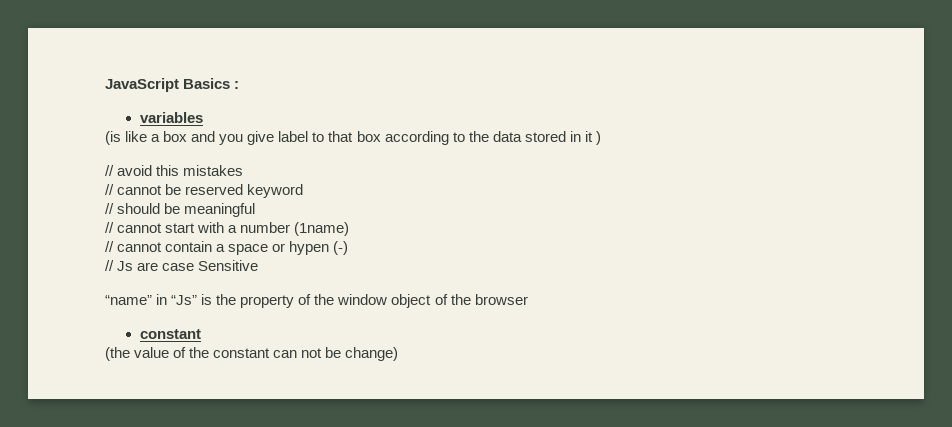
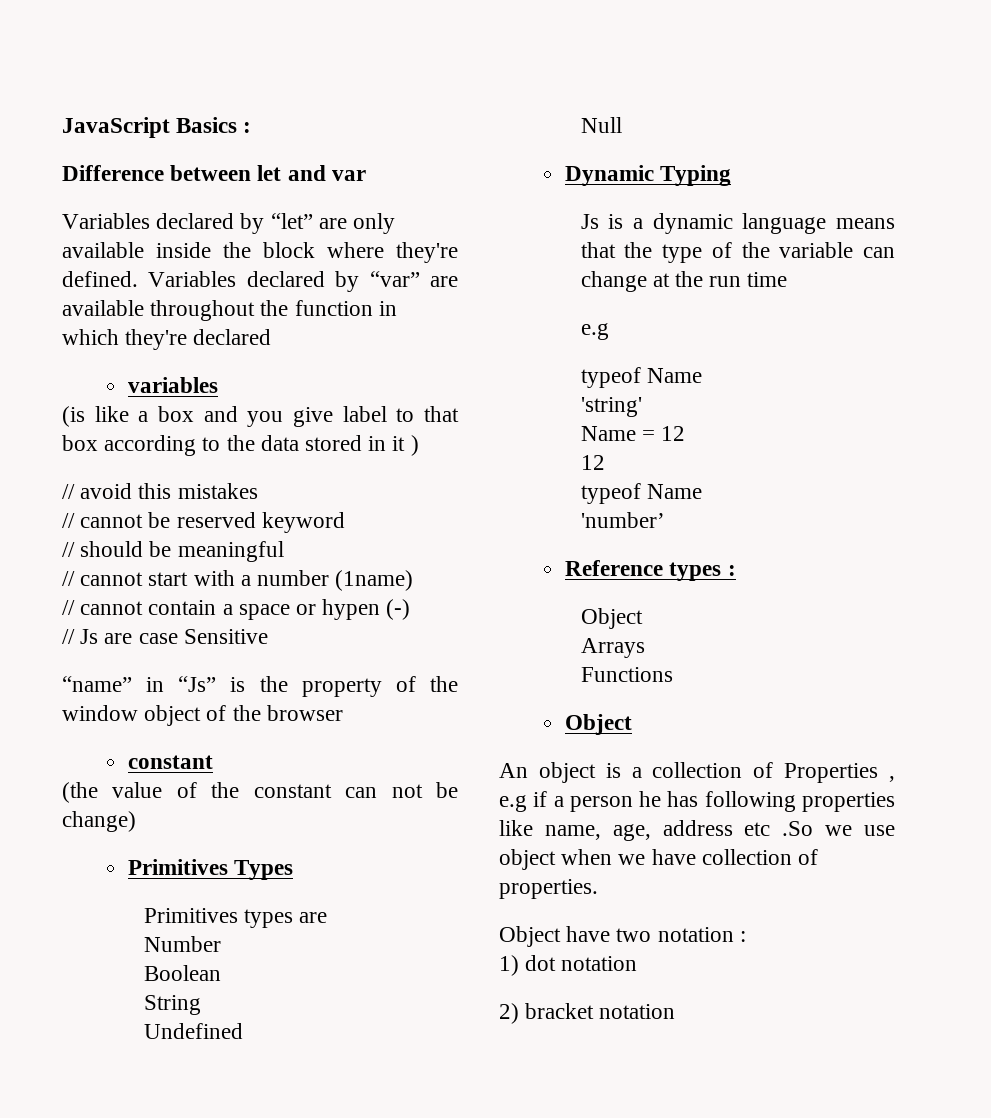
(240, 85) none -> [62,165,366,181] [62,213,396,234] [62,242,458,263] [62,271,458,292] [62,300,397,321] [62,329,272,350] // Difference between let and var // Variables declared by “let” are only available inside the block where they're defined. Variables declared by “var” are available throughout the function in which they're declared
(399, 354) none -> [128,859,294,880] [143,908,328,928] [143,936,221,952] [143,965,221,981] [143,995,201,1015] [143,1023,243,1039] [580,117,622,133] [565,165,732,186] [580,213,895,234] [580,242,896,263] [580,271,788,292] [580,323,609,340] [580,367,702,388] [580,397,642,417] [580,426,686,441] [580,455,605,470] [580,483,702,504] [580,512,665,528] [565,560,736,581] [580,608,643,629] [580,638,645,658] [580,667,673,682] [565,714,633,735] [499,762,895,783] [499,791,895,812] [499,820,895,841] [499,849,819,870] [499,879,598,899] [499,926,746,947] [499,955,638,976] [499,1003,676,1024] // Primitives Types // Primitives types are // Number // Boolean // String // Undefined // Null // Dynamic Typing // Js is a dynamic language means that the type of the variable can change at the run time // e.g // typeof Name // 'string' // Name = 12 // 12 // typeof Name // 'number’ // Reference types : // Object // Arrays // Functions // Object // An object is a collection of Properties , e.g if a person he has following properties like name, age, address etc .So we use object when we have collection of properties. // Object have two notation : // 1) dot notation // 2) bracket notation

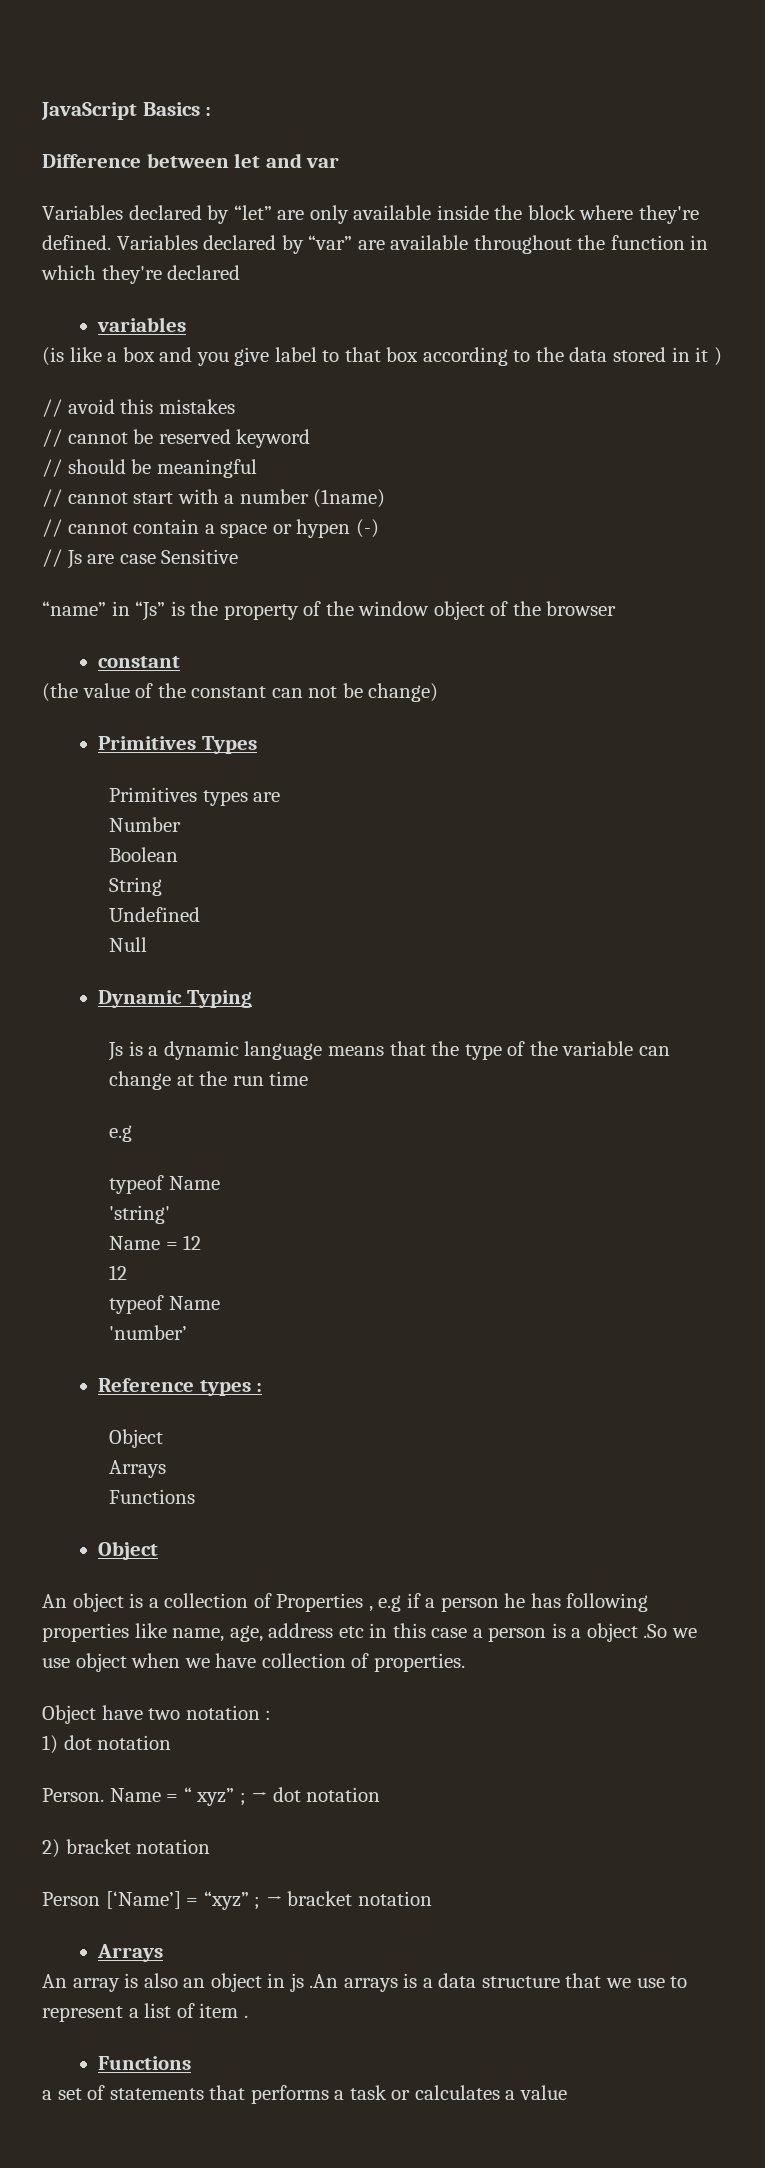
(771, 829) none -> [369,1623,638,1642] in this case a person is a object
[499,1003,676,1024] 2) bracket notation -> [42,1787,381,1806] [42,1839,211,1858] [42,1891,432,1910] [97,1944,164,1962] [42,1973,688,1992] [42,2003,248,2022] [98,2056,192,2070] [42,2085,567,2104] Person. Name = “ xyz” ; → dot notation // 2) bracket notation // Person [‘Name’] = “xyz” ; → bracket notation // Arrays // An array is also an object in js .An arrays is a data structure that we use to represent a list of item . // Functions // a set of statements that performs a task or calculates a value

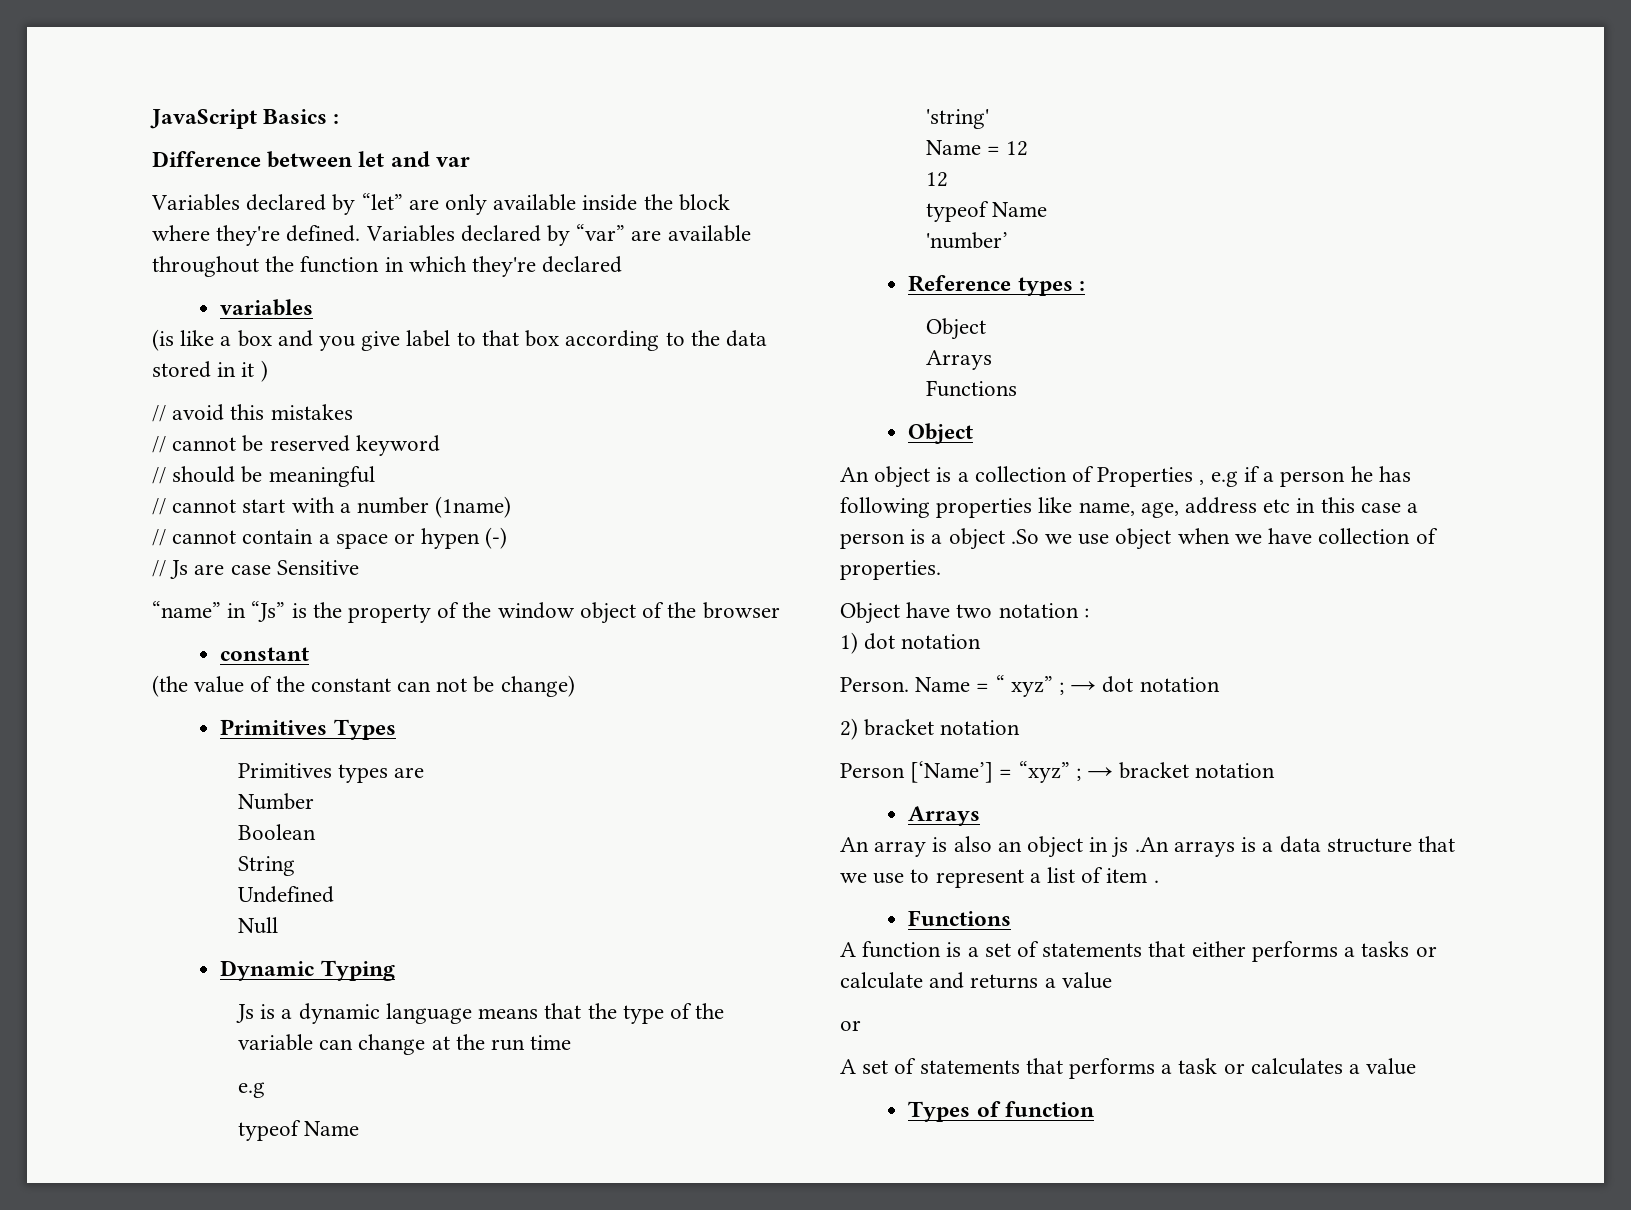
(192, 2063) none -> [840,941,962,958] A function is
(246, 2092) none -> [1191,941,1437,962] [840,972,1112,989] [840,1020,861,1031] [840,1058,1063,1074] either performs a tasks or calculate and returns a value // or // A set of statements that
(567, 2092) none -> [908,1101,1094,1122] // Types of function

